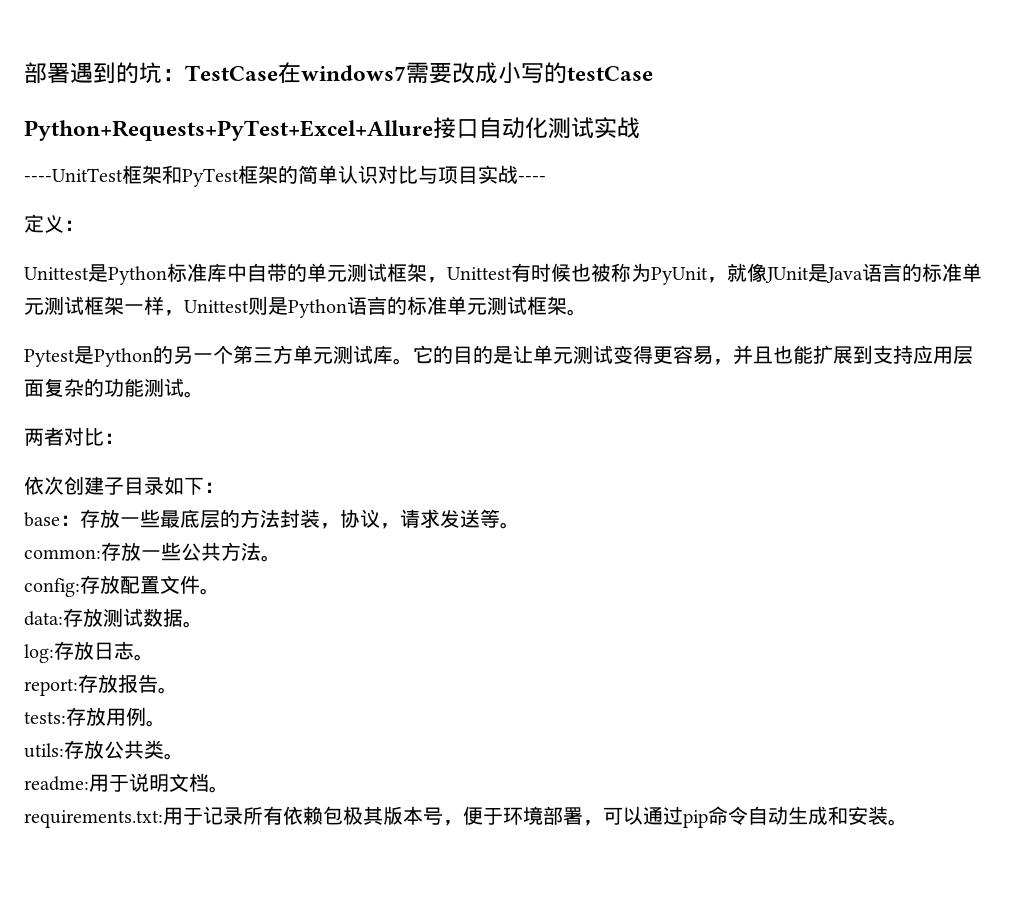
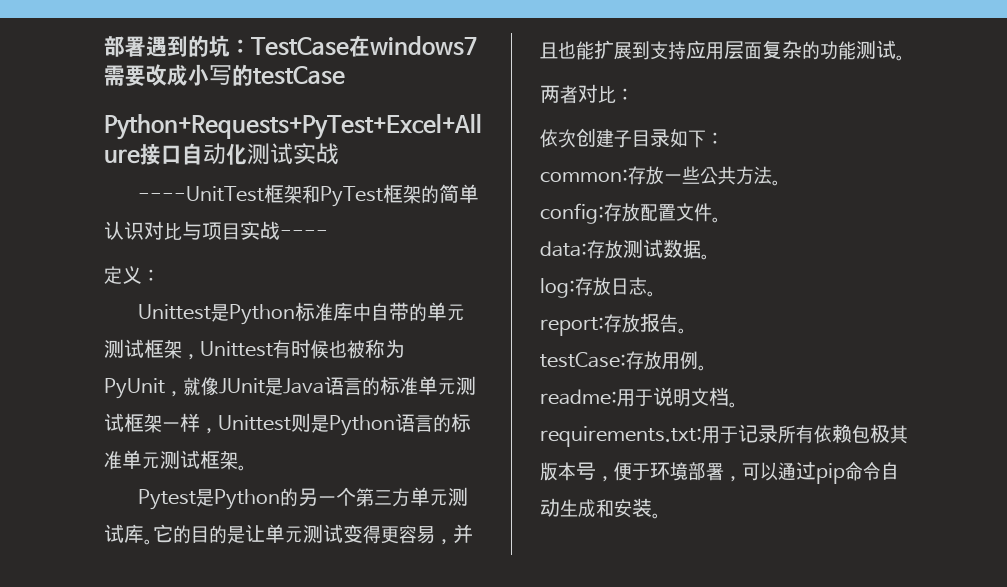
[24,509,520,529] // base：存放一些最底层的方法封装，协议，请求发送等。 -> (724, 138) none
[24,711,66,724] tests: -> [540,352,626,368] testCase:
[24,740,184,760] // utils:存放公共类。 -> (707, 368) none

